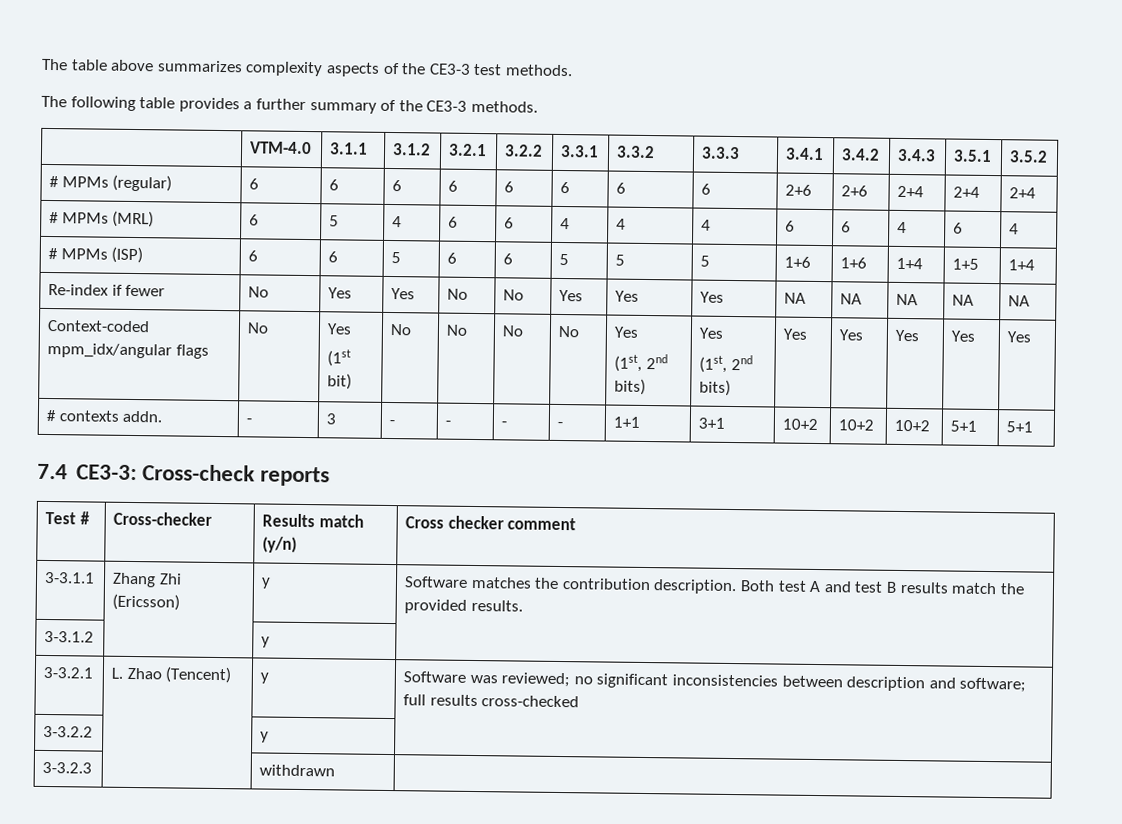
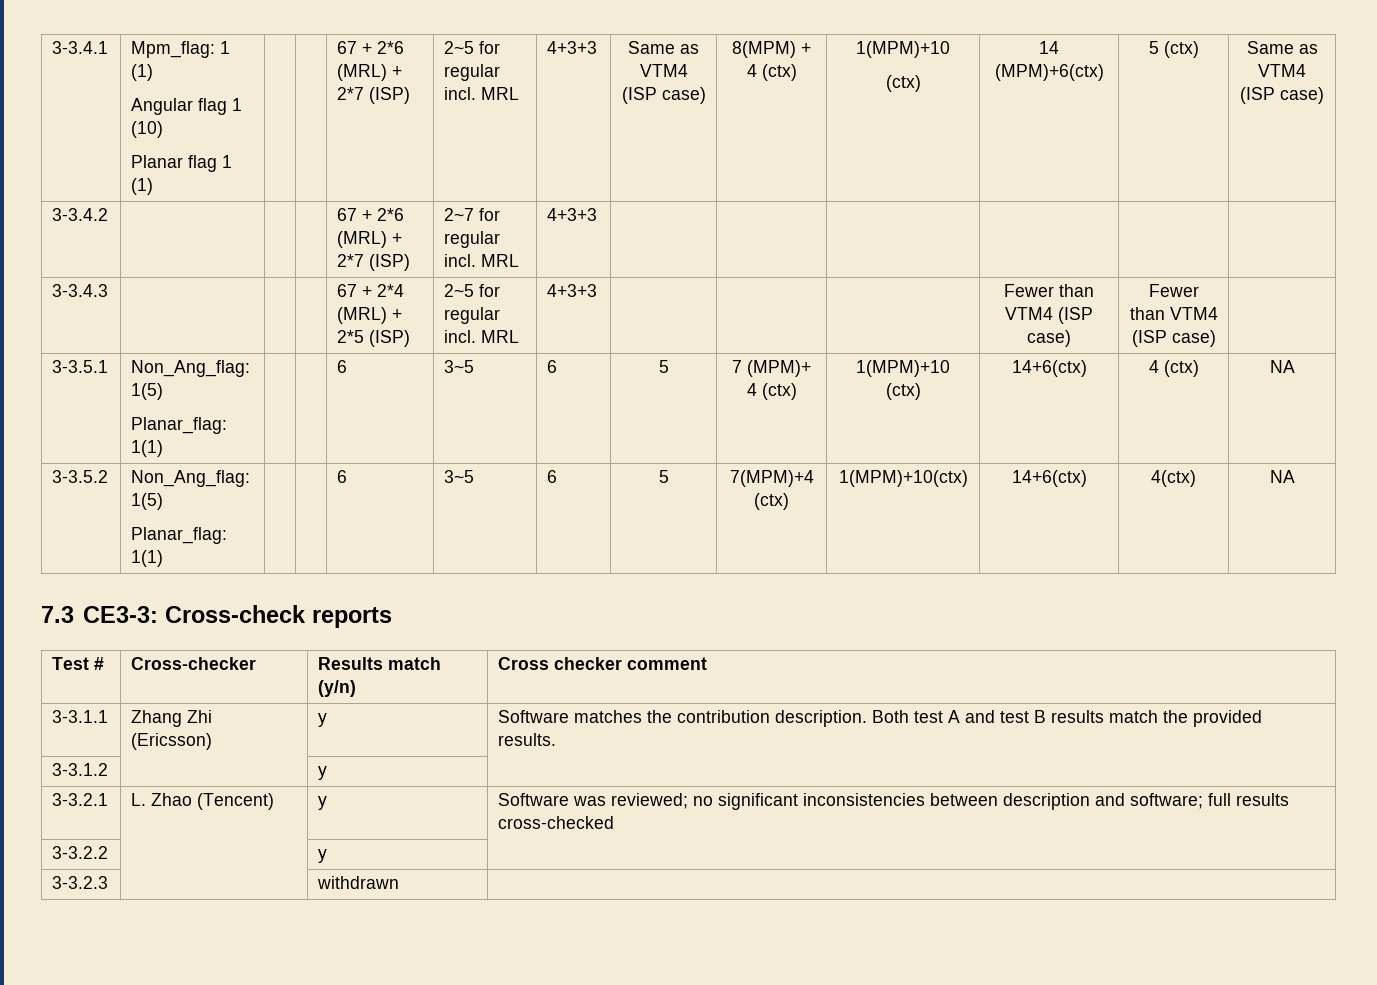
[41,58,573,77] [41,95,538,114] [250,141,313,155] [329,142,369,155] [392,143,432,156] [448,143,488,157] [504,144,544,157] [560,144,600,158] [616,145,656,159] [701,146,741,160] [785,147,825,161] [841,148,881,161] [897,148,937,162] [953,149,993,163] [1009,150,1049,163] [49,174,173,192] [249,178,260,190] [329,179,340,191] [392,180,403,192] [448,180,459,192] [504,181,515,193] [560,181,571,194] [616,182,627,194] [701,183,712,195] [785,184,813,196] [841,185,869,197] [897,185,925,198] [953,186,981,198] [1009,187,1037,199] [49,210,155,228] [249,214,260,226] [329,215,340,227] [392,216,403,228] [448,216,459,228] [504,217,515,229] [560,217,571,230] [616,218,627,230] [701,219,712,231] [785,220,796,232] [841,221,852,233] [897,221,908,234] [953,222,964,234] [1009,223,1020,235] [48,246,144,264] [248,250,259,262] [328,251,339,263] [391,252,402,264] [447,252,458,264] [503,253,514,265] [559,253,570,266] [615,254,626,266] [700,255,711,267] [784,256,812,268] [840,257,868,269] [896,257,924,270] [952,258,980,270] [1008,259,1036,271] [48,283,166,297] [248,286,270,298] [328,287,353,299] [391,288,416,300] [447,288,469,300] [503,289,525,301] [559,289,584,302] [615,290,640,302] [700,291,725,303] [784,292,807,304] [840,293,863,305] [896,293,919,306] [952,294,975,306] [1008,295,1031,307] [47,319,151,333] [47,342,209,359] [247,322,270,334] [327,323,353,335] [327,349,352,367] [327,373,353,390] [390,324,413,336] [446,324,469,336] [502,325,525,337] [558,325,581,338] [614,326,640,338] [614,353,668,372] [614,378,647,395] [699,327,724,339] [699,354,753,373] [699,379,732,396] [783,328,808,340] [839,329,864,341] [895,329,920,342] [951,330,976,342] [1007,331,1032,343] [46,409,163,423] [246,418,253,424] [326,413,337,425] [389,419,396,426] [445,420,452,426] [501,421,508,427] [557,421,564,428] [613,416,641,428] [698,417,726,429] [782,418,819,431] [838,419,875,431] [894,419,931,432] [950,420,978,432] [1006,421,1034,433] [37,463,68,480] The table above summarizes complexity aspects of the CE3-3 test methods. // The following table provides a further summary of the CE3-3 methods. // | VTM-4.0 | 3.1.1 | 3.1.2 | 3.2.1 | 3.2.2 | 3.3.1 | 3.3.2 | 3.3.3 | 3.4.1 | 3.4.2 | 3.4.3 | 3.5.1 | 3.5.2 // # MPMs (regular) | 6 | 6 | 6 | 6 | 6 | 6 | 6 | 6 | 2+6 | 2+6 | 2+4 | 2+4 | 2+4 // # MPMs (MRL) | 6 | 5 | 4 | 6 | 6 | 4 | 4 | 4 | 6 | 6 | 4 | 6 | 4 // # MPMs (ISP) | 6 | 6 | 5 | 6 | 6 | 5 | 5 | 5 | 1+6 | 1+6 | 1+4 | 1+5 | 1+4 // Re-index if fewer | No | Yes | Yes | No | No | Yes | Yes | Yes | NA | NA | NA | NA | NA // Context-coded mpm_idx/angular flags | No | Yes // (1st bit) | No | No | No | No | Yes // (1st, 2nd bits) | Yes // (1st, 2nd bits) | Yes | Yes | Yes | Yes | Yes // # contexts addn. | - | 3 | - | - | - | - | 1+1 | 3+1 | 10+2 | 10+2 | 10+2 | 5+1 | 5+1 // 7.4 -> [52,41,109,54] [131,41,231,58] [131,64,154,81] [131,98,243,115] [131,121,164,138] [131,155,233,172] [131,178,154,195] [337,41,405,54] [337,64,403,81] [337,87,411,104] [444,41,501,54] [444,64,501,81] [444,87,520,100] [547,41,598,54] [628,41,699,54] [639,64,688,77] [621,87,706,104] [732,41,811,58] [746,64,797,81] [856,41,950,58] [885,75,921,92] [1039,41,1059,54] [994,64,1104,81] [1148,41,1199,58] [1246,41,1318,54] [1258,64,1306,77] [1240,87,1324,104] [52,208,109,221] [337,208,405,221] [337,231,403,248] [337,254,411,271] [444,208,501,221] [444,231,501,248] [444,254,520,267] [547,208,598,221] [52,284,109,297] [337,284,405,297] [337,307,403,324] [337,330,411,347] [444,284,501,297] [444,307,501,324] [444,330,520,343] [547,284,598,297] [1004,284,1094,297] [1005,307,1093,324] [1027,330,1071,347] [1148,284,1199,297] [1129,307,1218,320] [1131,330,1216,347] [52,360,109,373] [131,360,251,377] [131,383,164,400] [131,417,228,434] [131,440,164,457] [337,360,348,373] [444,360,475,373] [547,360,558,373] [658,360,669,373] [732,360,811,377] [746,383,797,400] [856,360,950,377] [885,383,921,400] [1011,360,1087,377] [1148,360,1199,377] [1269,360,1295,373] [52,470,109,483] [131,470,251,487] [131,493,164,510] [131,527,228,544] [131,550,164,567] [337,470,348,483] [444,470,475,483] [547,470,558,483] [658,470,669,483] [729,470,814,487] [754,493,789,510] [838,470,968,487] [1011,470,1087,487] [1151,470,1196,487] [1269,470,1295,483] [41,606,74,623] 3-3.4.1 | Mpm_flag: 1 (1) // Angular flag 1 (10) // Planar flag 1 (1) | | | 67 + 2*6 (MRL) + 2*7 (ISP) | 2~5 for regular incl. MRL | 4+3+3 | Same as VTM4 (ISP case) | 8(MPM) + 4 (ctx) | 1(MPM)+10 // (ctx) | 14 (MPM)+6(ctx) | 5 (ctx) | Same as VTM4 (ISP case) // 3-3.4.2 | | | | 67 + 2*6 (MRL) + 2*7 (ISP) | 2~7 for regular incl. MRL | 4+3+3 | | | | | | // 3-3.4.3 | | | | 67 + 2*4 (MRL) + 2*5 (ISP) | 2~5 for regular incl. MRL | 4+3+3 | | | | Fewer than VTM4 (ISP case) | Fewer than VTM4 (ISP case) | // 3-3.5.1 | Non_Ang_flag: 1(5) // Planar_flag: 1(1) | | | 6 | 3~5 | 6 | 5 | 7 (MPM)+ 4 (ctx) | 1(MPM)+10 (ctx) | 14+6(ctx) | 4 (ctx) | NA // 3-3.5.2 | Non_Ang_flag: 1(5) // Planar_flag: 1(1) | | | 6 | 3~5 | 6 | 5 | 7(MPM)+4 (ctx) | 1(MPM)+10(ctx) | 14+6(ctx) | 4(ctx) | NA // 7.3

